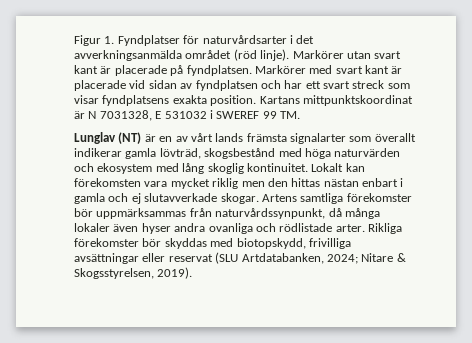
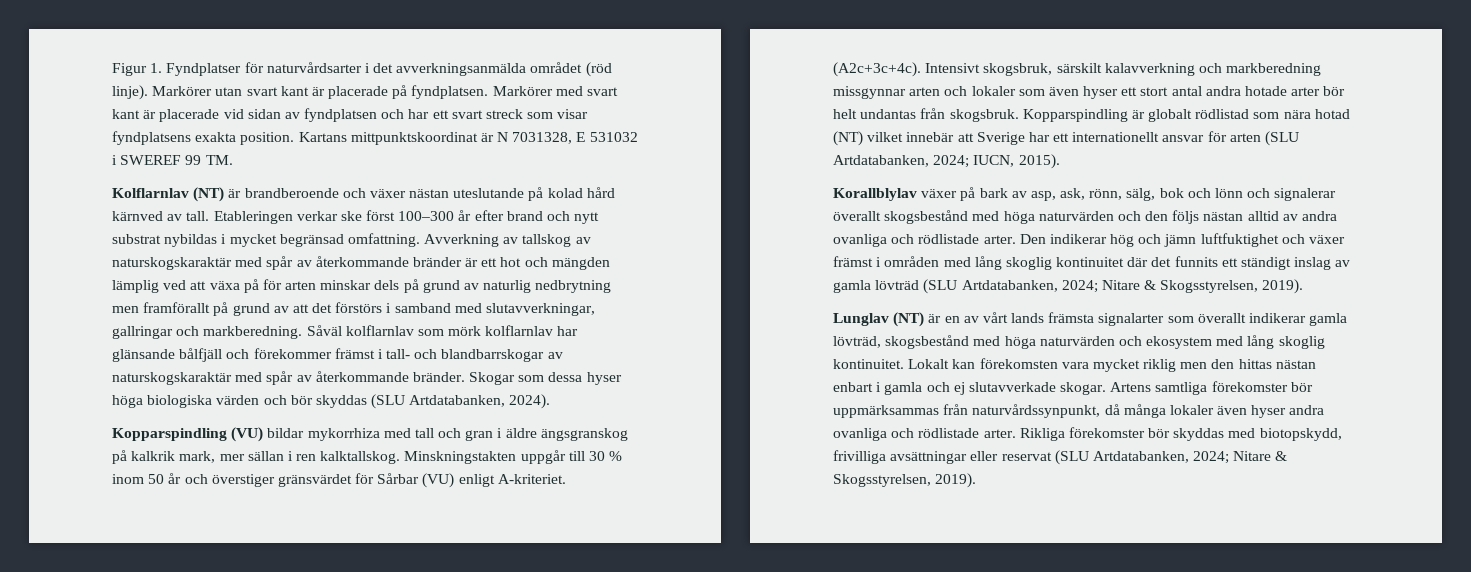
(300, 115) none -> [112,187,615,202] [112,210,600,224] [112,233,591,247] [112,256,610,270] [112,279,612,293] [112,302,596,316] [112,325,579,339] [112,348,563,362] [112,371,622,385] [112,394,551,409] [112,427,628,442] [112,450,623,464] [112,473,566,488] [833,62,1322,77] [833,86,1346,99] [833,108,1350,122] [833,131,1300,146] [833,154,1060,169] [833,187,1337,201] [833,210,1338,224] [833,233,1346,247] [833,256,1351,270] [833,279,1304,294] // Kolflarnlav (NT) är brandberoende och växer nästan uteslutande på kolad hård kärnved av tall. Etableringen verkar ske först 100–300 år efter brand och nytt substrat nybildas i mycket begränsad omfattning. Avverkning av tallskog av naturskogskaraktär med spår av återkommande bränder är ett hot och mängden lämplig ved att växa på för arten minskar dels på grund av naturlig nedbrytning men framförallt på grund av att det förstörs i samband med slutavverkningar, gallringar och markberedning. Såväl kolflarnlav som mörk kolflarnlav har glänsande bålfjäll och förekommer främst i tall- och blandbarrskogar av naturskogskaraktär med spår av återkommande bränder. Skogar som dessa hyser höga biologiska värden och bör skyddas (SLU Artdatabanken, 2024). // Kopparspindling (VU) bildar mykorrhiza med tall och gran i äldre ängsgranskog på kalkrik mark, mer sällan i ren kalktallskog. Minskningstakten uppgår till 30 % inom 50 år och överstiger gränsvärdet för Sårbar (VU) enligt A-kriteriet. (A2c+3c+4c). Intensivt skogsbruk, särskilt kalavverkning och markberedning missgynnar arten och lokaler som även hyser ett stort antal andra hotade arter bör helt undantas från skogsbruk. Kopparspindling är globalt rödlistad som nära hotad (NT) vilket innebär att Sverige har ett internationellt ansvar för arten (SLU Artdatabanken, 2024; IUCN, 2015). // Korallblylav växer på bark av asp, ask, rönn, sälg, bok och lönn och signalerar överallt skogsbestånd med höga naturvärden och den följs nästan alltid av andra ovanliga och rödlistade arter. Den indikerar hög och jämn luftfuktighet och växer främst i områden med lång skoglig kontinuitet där det funnits ett ständigt inslag av gamla lövträd (SLU Artdatabanken, 2024; Nitare & Skogsstyrelsen, 2019).

